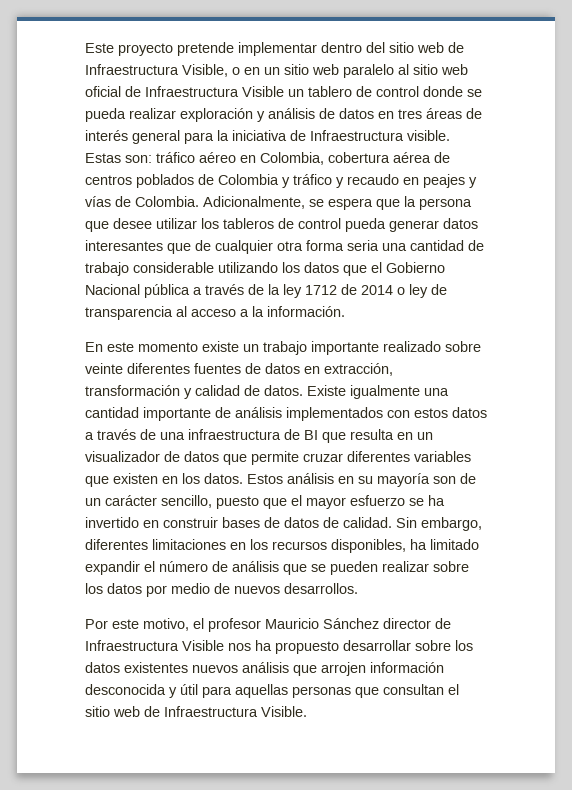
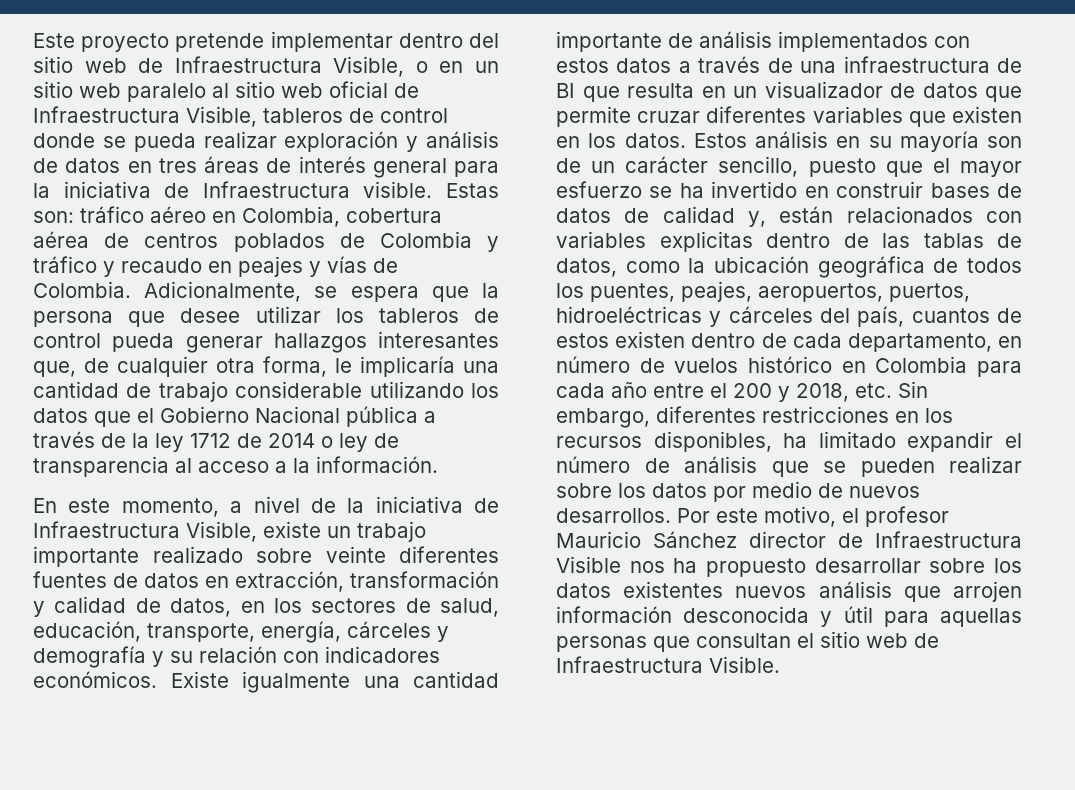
[242,86,352,97] Visible un tablero -> [186,106,343,127] Visible, tableros
[443,218,478,229] [85,240,379,254] datos interesantes que de cualquier otra forma seria -> [273,331,499,353] [33,356,455,377] hallazgos interesantes que, de cualquier otra forma, le implicaría
[138,342,198,352] momento -> [121,496,499,517] [33,521,257,542] momento, a nivel de la iniciativa de Infraestructura Visible,
[264,385,303,396] datos. -> [170,598,499,617] [33,621,449,643] [33,646,440,668] [33,671,157,688] datos, en los sectores de salud, educación, transporte, energía, cárceles y demografía y su relación con indicadores económicos.
[343,517,392,528] calidad. -> [662,206,1022,227] [556,231,1022,252] [556,256,1022,278] [556,281,970,302] [556,306,1022,327] [556,331,1022,352] [556,356,1022,377] [556,382,892,402] calidad y, están relacionados con variables explicitas dentro de las tablas de datos, como la ubicación geográfica de todos los puentes, peajes, aeropuertos, puertos, hidroeléctricas y cárceles del país, cuantos de estos existen dentro de cada departamento, en número de vuelos histórico en Colombia para cada año entre el 200 y 2018, etc.
[152,539,226,550] limitaciones -> [762,406,889,423] restricciones
(358, 588) // -> (671, 515) none

